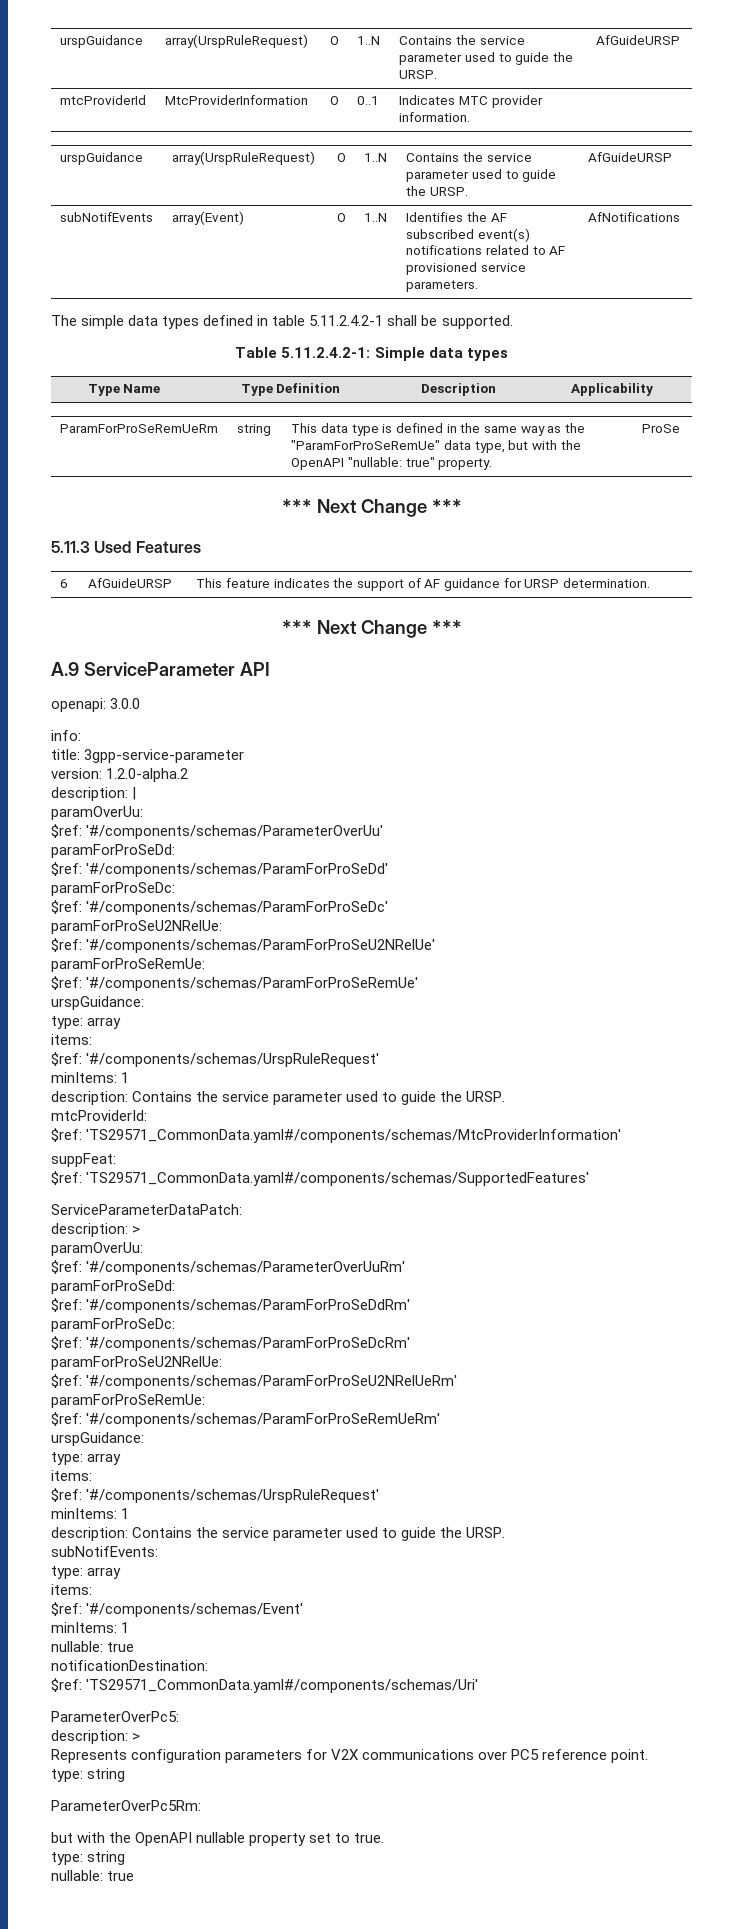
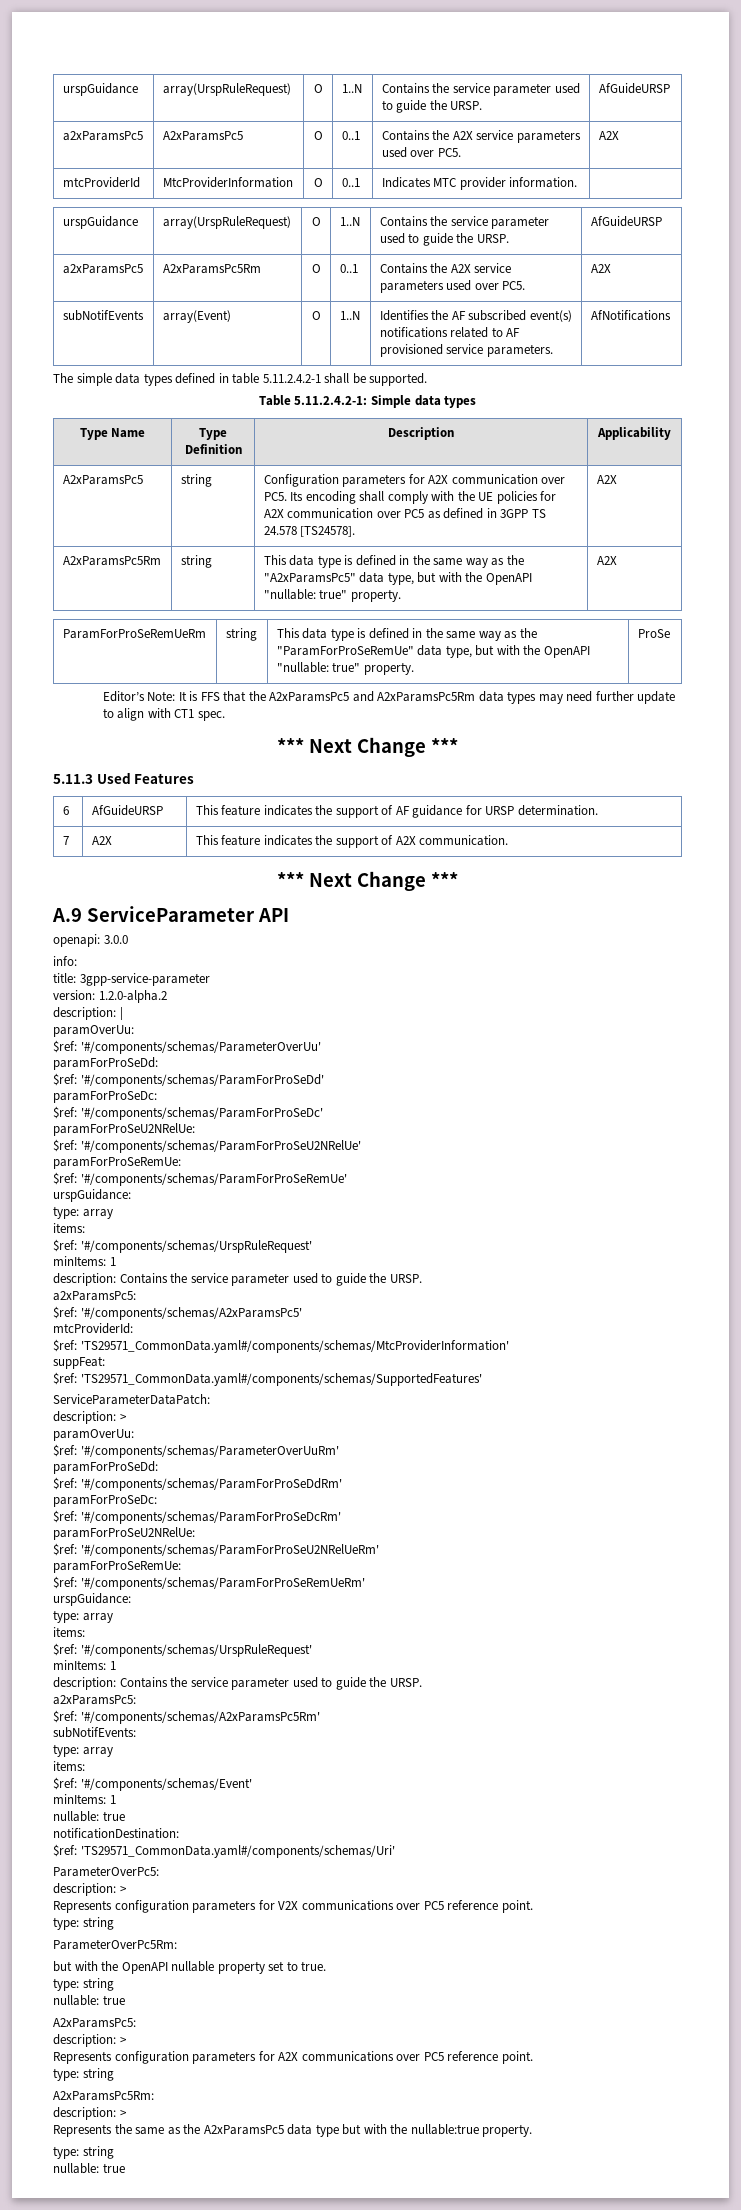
(681, 40) none -> [62,131,143,141] [162,131,243,141] [313,131,323,140] [341,131,360,140] [381,130,581,143] [381,147,461,158] [598,131,619,140] // a2xParamsPc5 | A2xParamsPc5 | O | 0..1 | Contains the A2X service parameters used over PC5. | A2X
(673, 157) none -> [62,264,143,274] [162,264,261,274] [311,264,321,273] [339,264,358,273] [379,263,512,274] [379,280,526,293] [590,264,611,273] // a2xParamsPc5 | A2xParamsPc5Rm | O | 0..1 | Contains the A2X service parameters used over PC5. | A2X
(653, 389) none -> [62,475,143,485] [180,474,212,487] [263,474,566,487] [263,491,557,504] [263,508,546,519] [263,526,356,537] [596,475,617,484] [62,556,161,566] [180,555,212,568] [263,555,524,568] [263,572,532,585] [263,589,401,602] [596,556,617,565] // A2xParamsPc5 | string | Configuration parameters for A2X communication over PC5. Its encoding shall comply with the UE policies for A2X communication over PC5 as defined in 3GPP TS 24.578 [TS24578]. | A2X // A2xParamsPc5Rm | string | This data type is defined in the same way as the "A2xParamsPc5" data type, but with the OpenAPI "nullable: true" property. | A2X
(681, 428) none -> [102,691,676,704] [102,708,225,721] // Editor’s Note: It is FFS that the A2xParamsPc5 and A2xParamsPc5Rm data types may need further update to align with CT1 spec.
(650, 583) none -> [62,836,69,845] [91,836,112,845] [195,835,509,848] // 7 | A2X | This feature indicates the support of A2X communication.
(506, 1096) none -> [53,1291,136,1301] [53,1306,302,1320] // a2xParamsPc5: // $ref: '#/components/schemas/A2xParamsPc5'
(506, 1532) none -> [53,1695,136,1705] [53,1710,320,1724] // a2xParamsPc5: // $ref: '#/components/schemas/A2xParamsPc5Rm'
(135, 1876) none -> [53,2018,136,2028] [53,2034,127,2047] [53,2051,533,2064] [53,2068,114,2081] [53,2091,154,2101] [53,2107,127,2120] [53,2124,533,2137] [53,2146,114,2159] [53,2163,125,2174] // A2xParamsPc5: // description: > // Represents configuration parameters for A2X communications over PC5 reference point. // type: string // A2xParamsPc5Rm: // description: > // Represents the same as the A2xParamsPc5 data type but with the nullable:true property. // type: string // nullable: true

